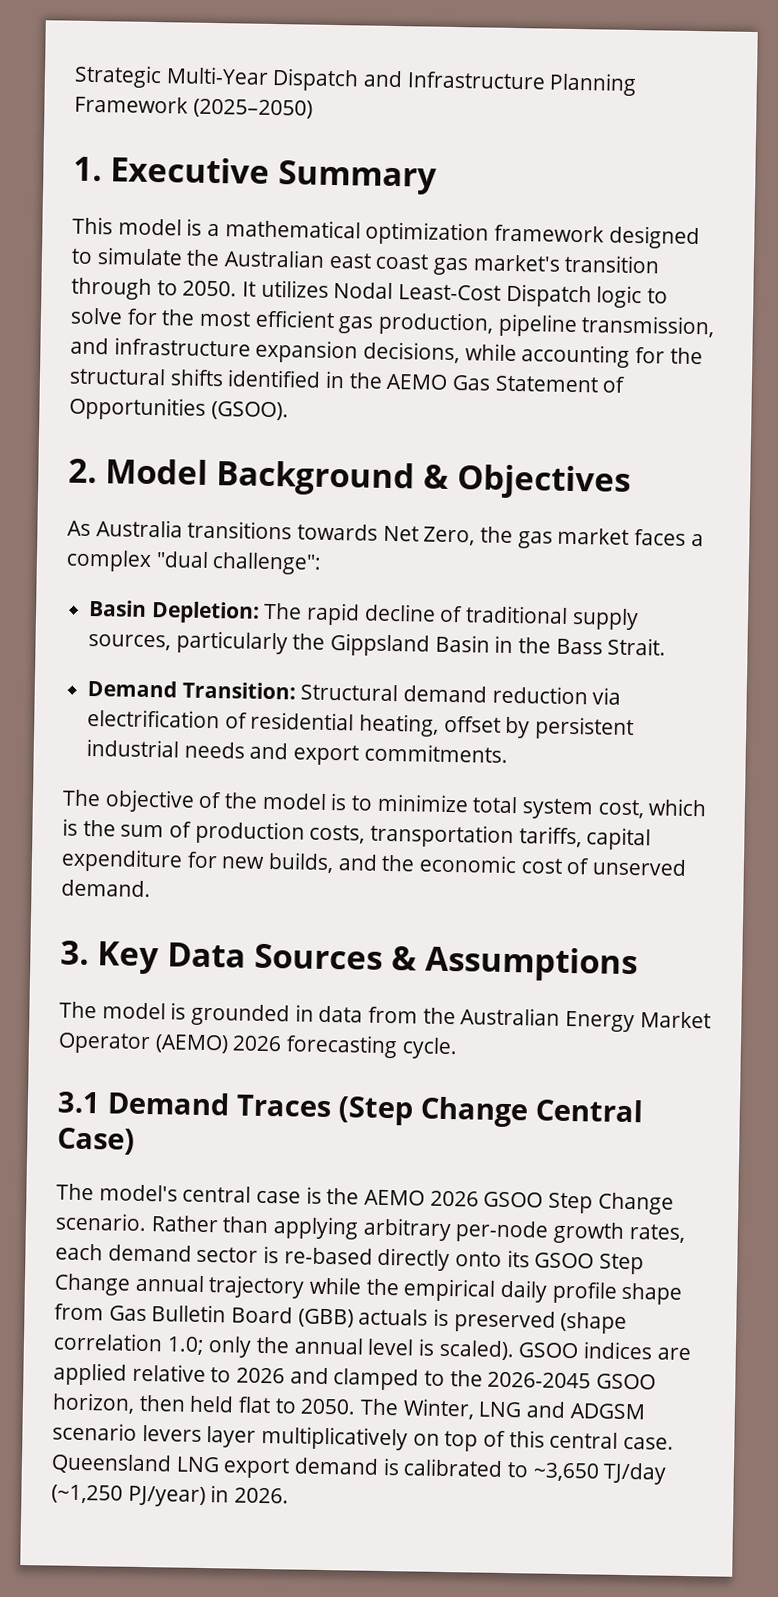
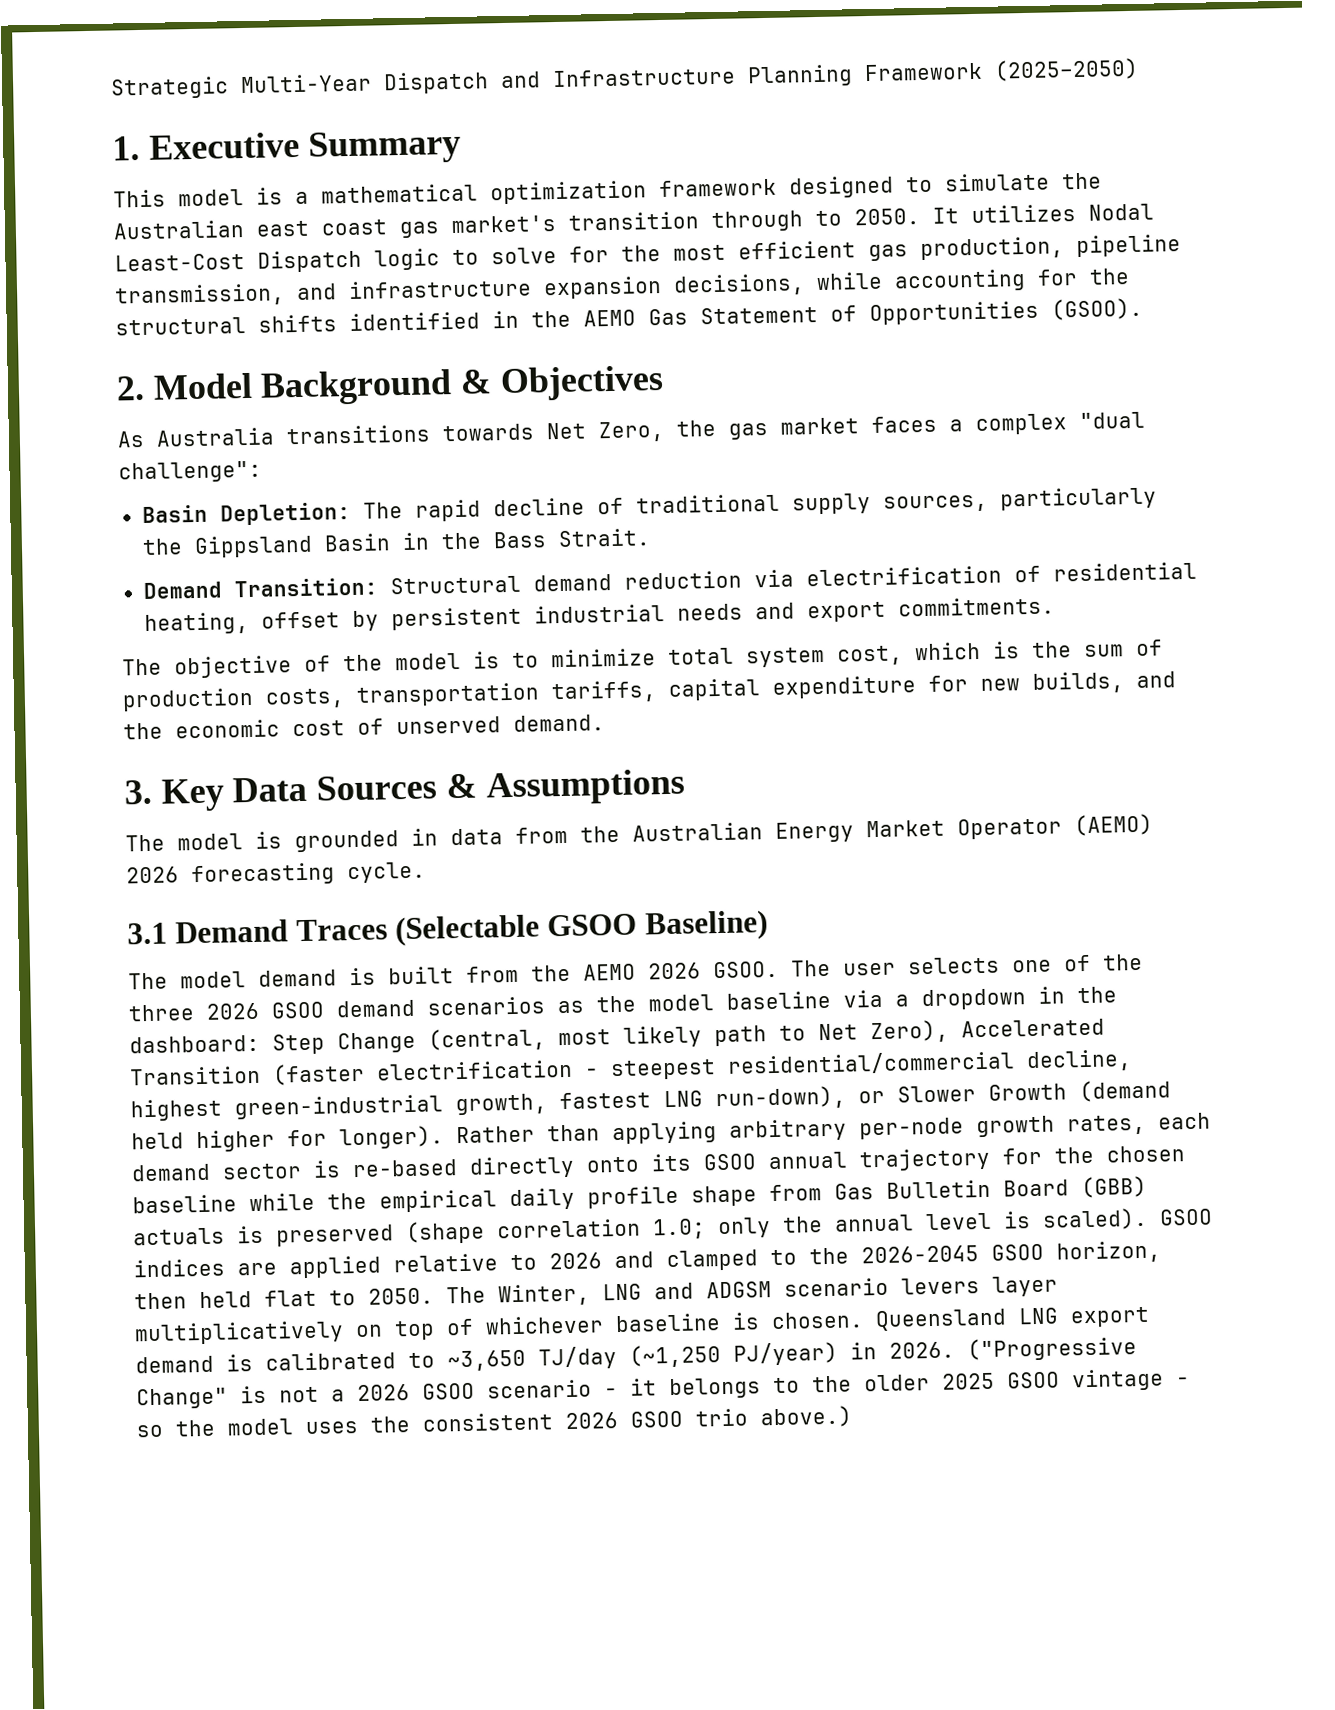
[337,1096,644,1128] [57,1127,135,1155] [56,1183,674,1215] [55,1212,147,1232] (Step Change Central Case) // The model's central case is the AEMO 2026 GSOO Step Change scenario. -> [395,910,768,947] [128,953,1143,990] [128,986,1117,1022] [129,1018,1105,1055] [129,1049,1132,1086] [130,1079,1171,1122] [131,1125,444,1153] (Selectable GSOO Baseline) // The model demand is built from the AEMO 2026 GSOO. The user selects one of the three 2026 GSOO demand scenarios as the model baseline via a dropdown in the dashboard: Step Change (central, most likely path to Net Zero), Accelerated Transition (faster electrification - steepest residential/commercial decline, highest green-industrial growth, fastest LNG run-down), or Slower Growth (demand held higher for longer).
[599,1253,645,1275] [54,1273,306,1299] Step Change annual trajectory -> [768,1145,1185,1172] [132,1194,237,1214] annual trajectory for the chosen baseline
[508,1430,675,1450] this central case. -> [485,1311,864,1335] whichever baseline is chosen.
(290, 1495) none -> [967,1336,1137,1362] [136,1368,1190,1410] [136,1405,853,1438] ("Progressive Change" is not a 2026 GSOO scenario - it belongs to the older 2025 GSOO vintage - so the model uses the consistent 2026 GSOO trio above.)

